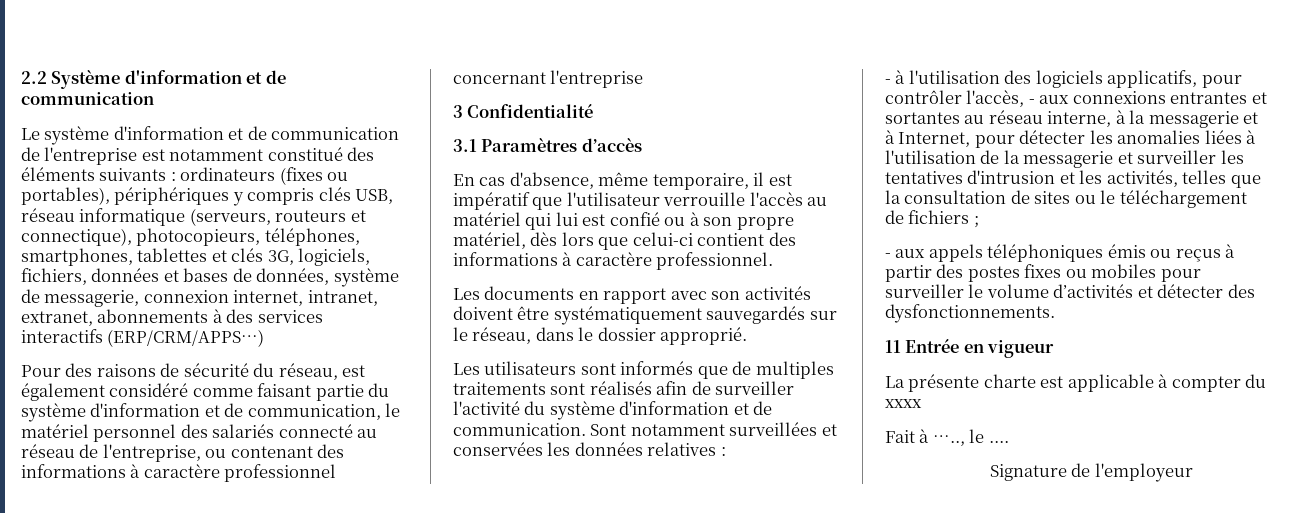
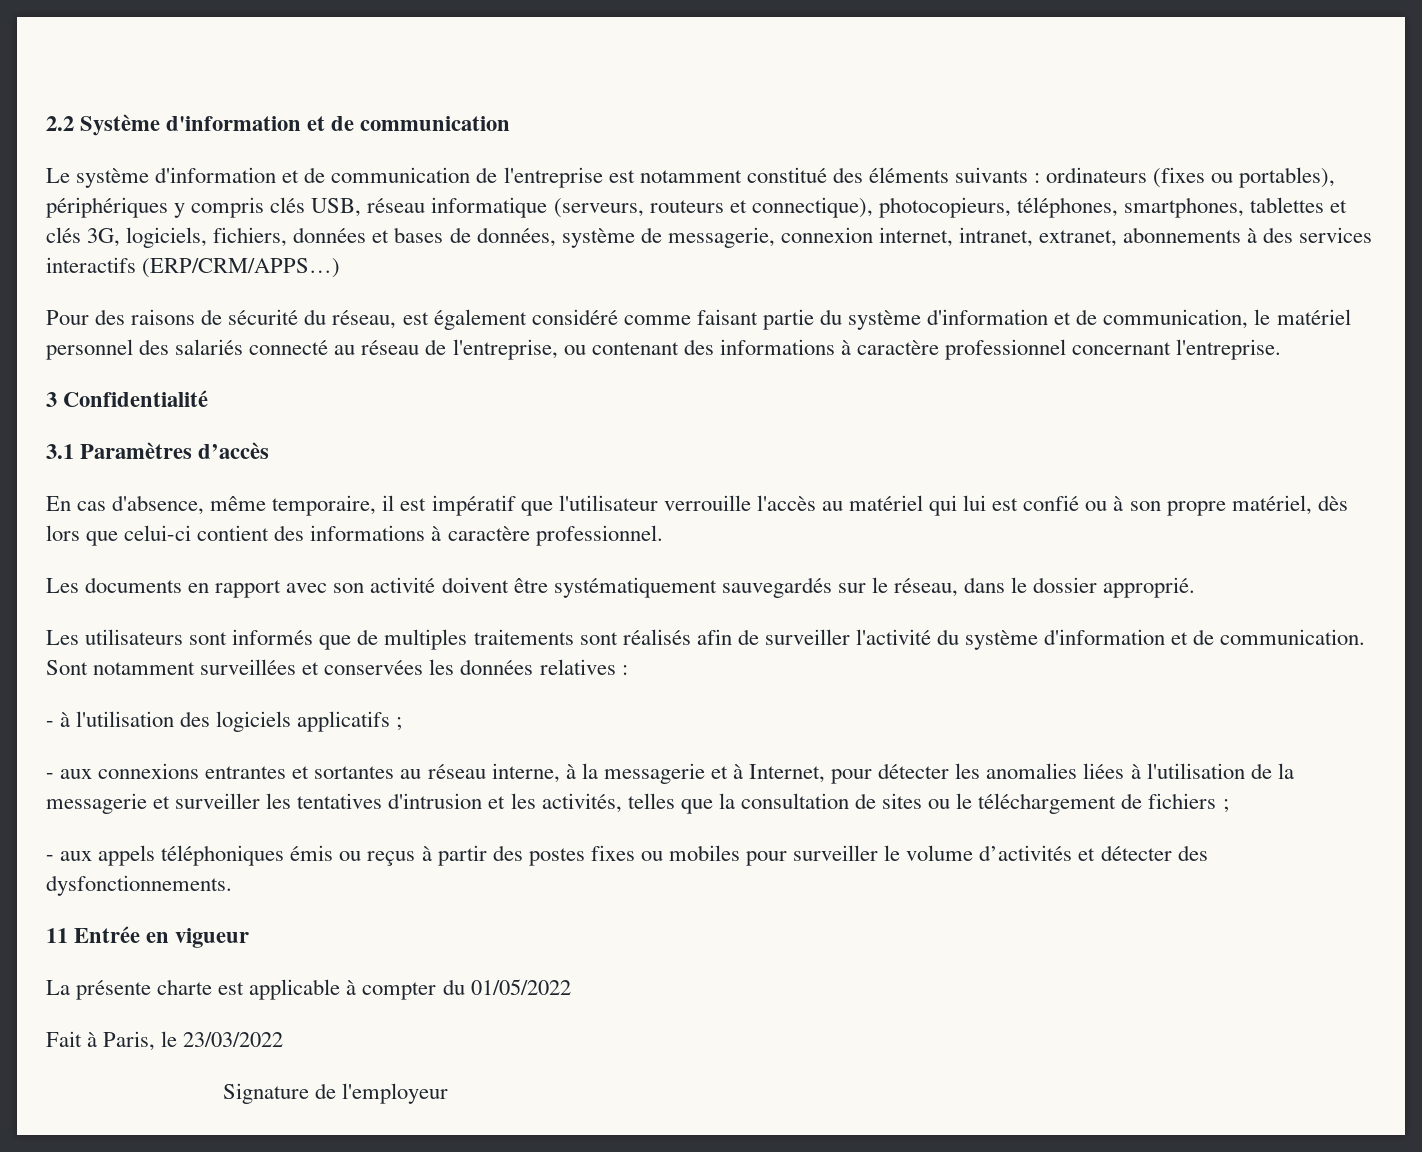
[550,70,644,88] l'entreprise -> [1176,339,1282,360] l'entreprise.
[744,286,811,300] activités -> [370,577,436,593] activité
[1107,70,1242,88] [885,90,1025,107] applicatifs, pour contrôler l'accès, -> [297,711,403,732] applicatifs ; //
[885,399,922,408] xxxx -> [470,979,571,995] 01/05/2022
[932,429,1009,446] ….., le .... -> [103,1031,284,1051] Paris, le 23/03/2022

